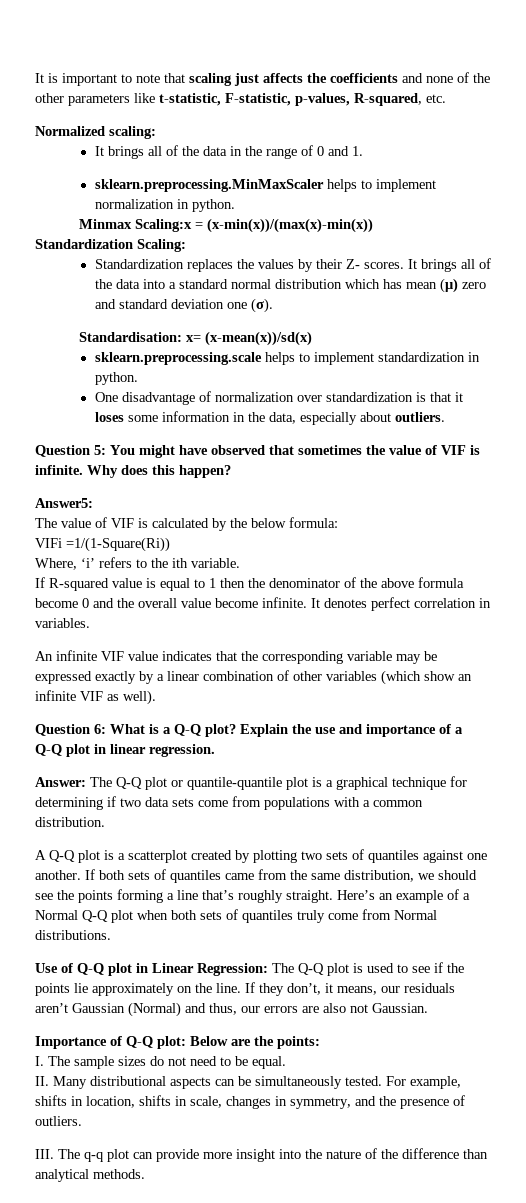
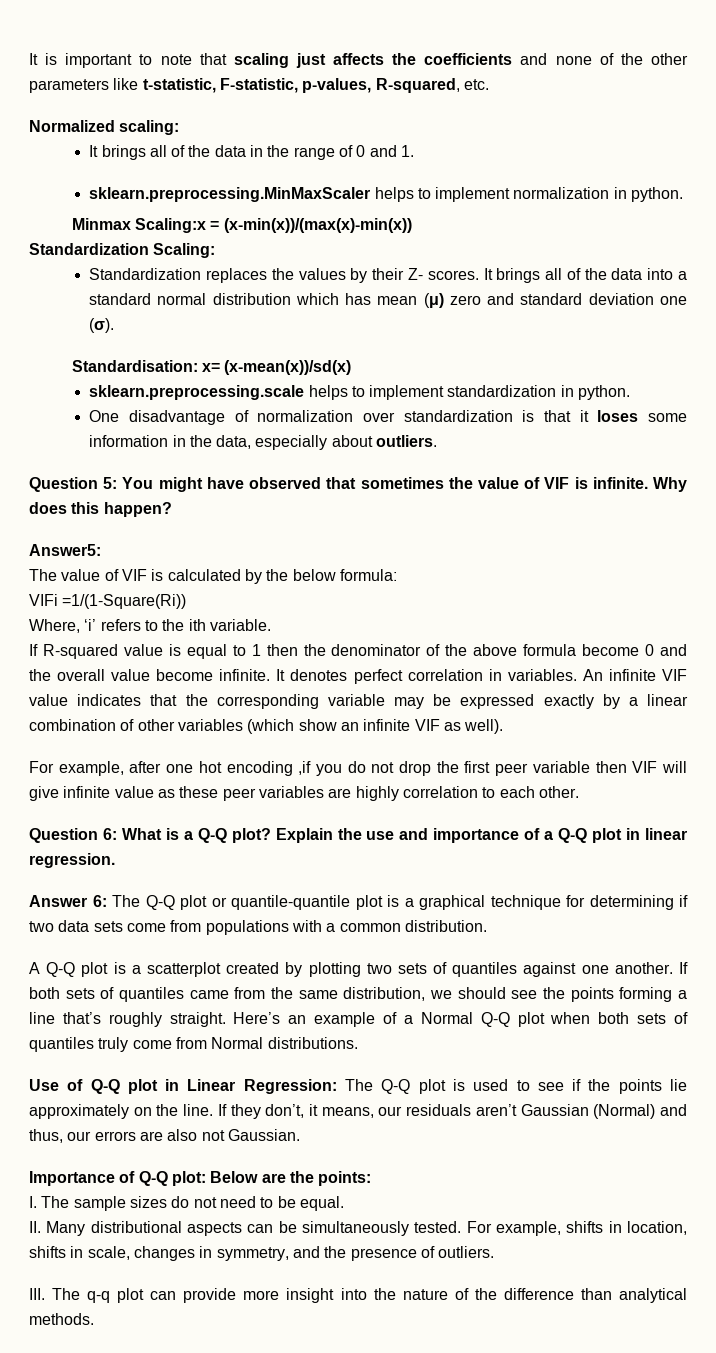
(90, 623) // -> (577, 675) none
(156, 697) none -> [29,761,687,776] [29,786,579,801] // For example, after one hot encoding ,if you do not drop the first peer variable then VIF will give infinite value as these peer variables are highly correlation to each other.
[35,777,86,787] Answer: -> [29,895,107,907] Answer 6:

